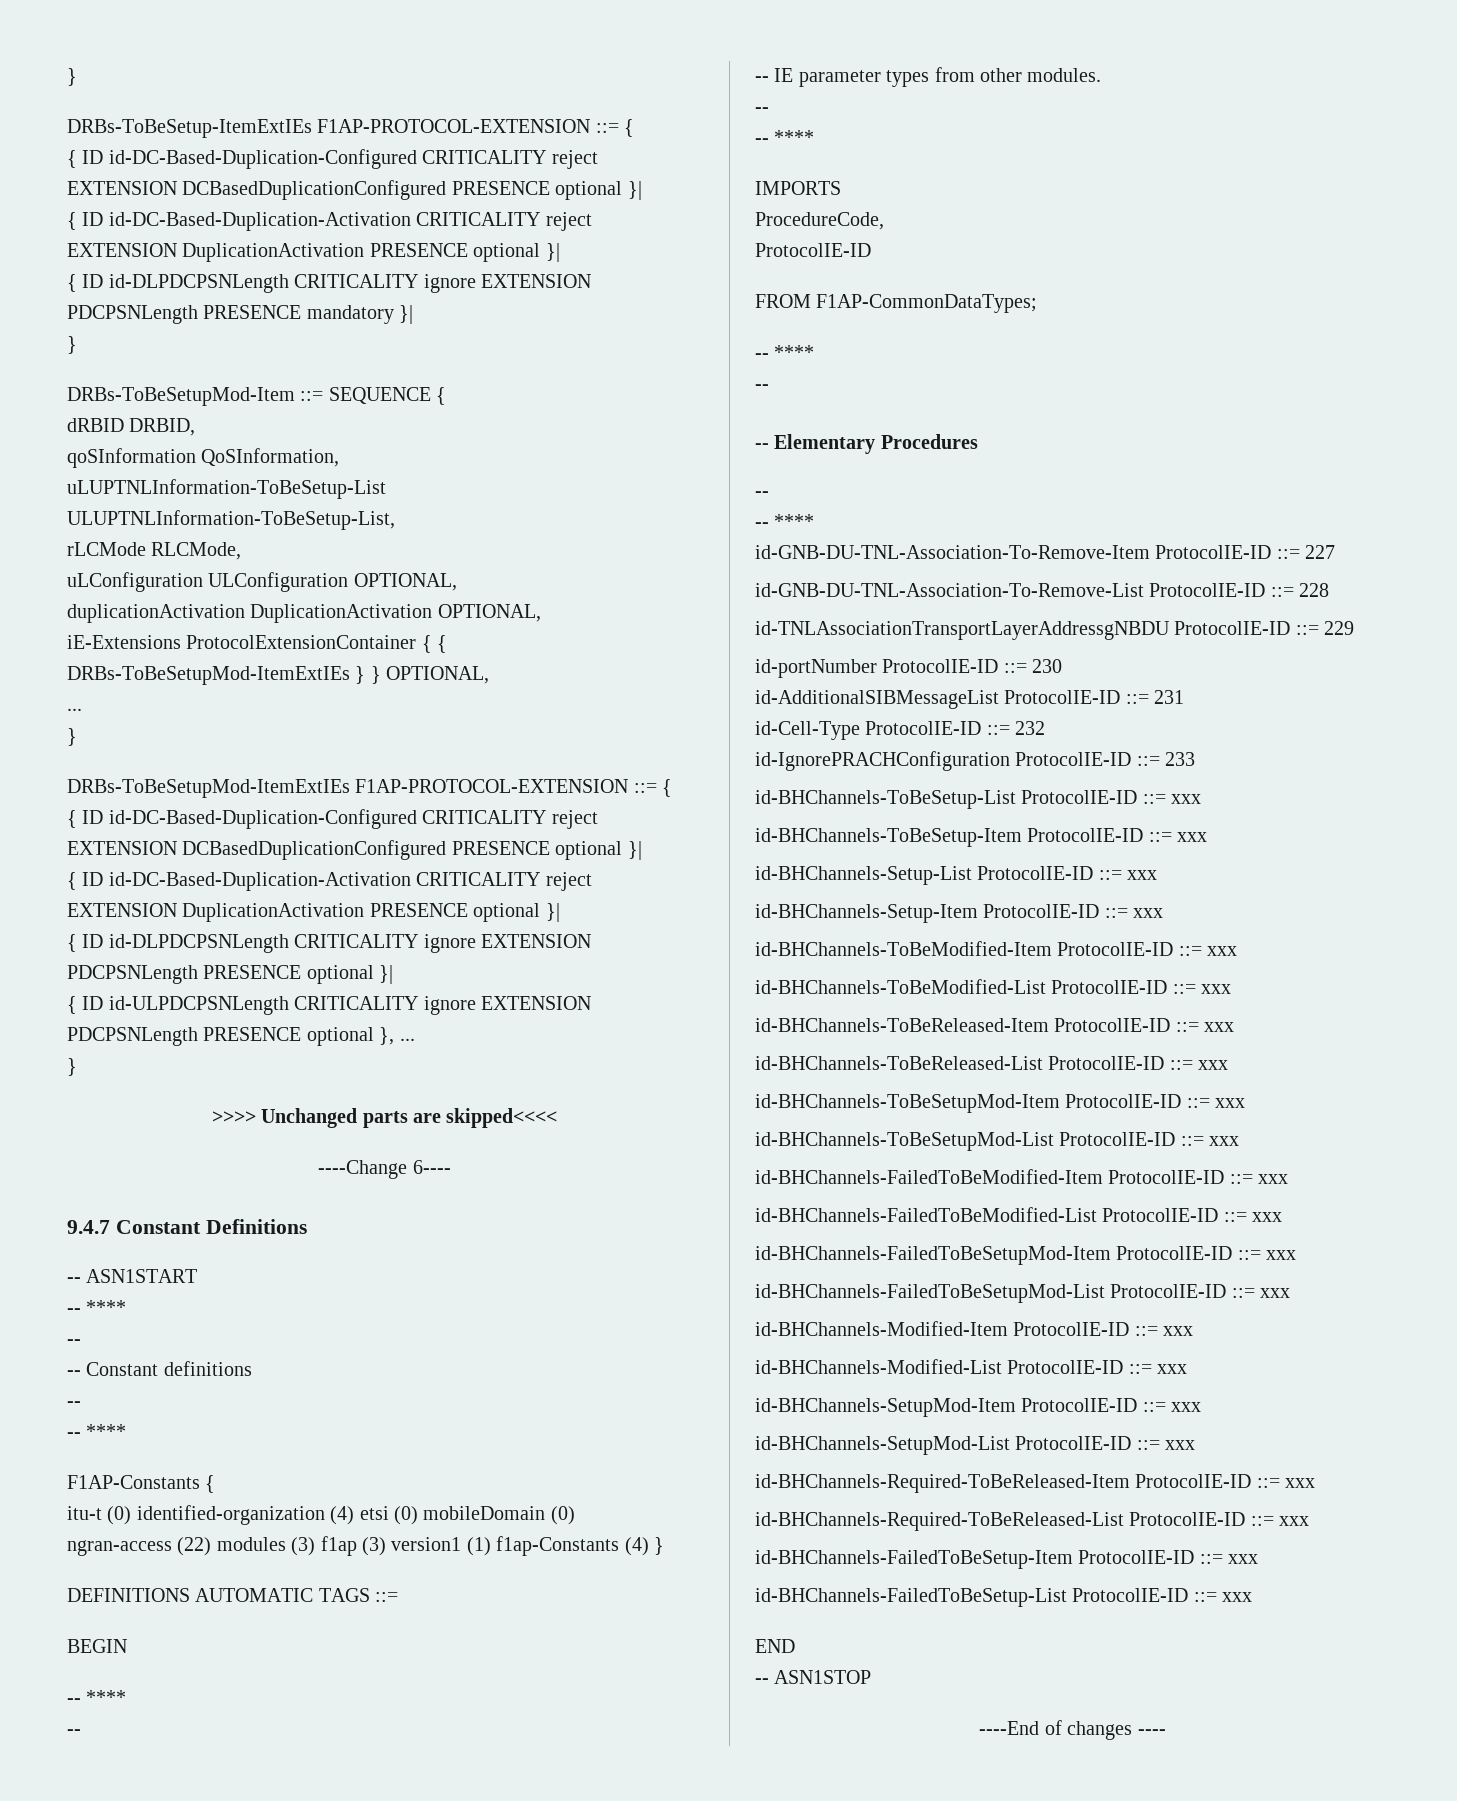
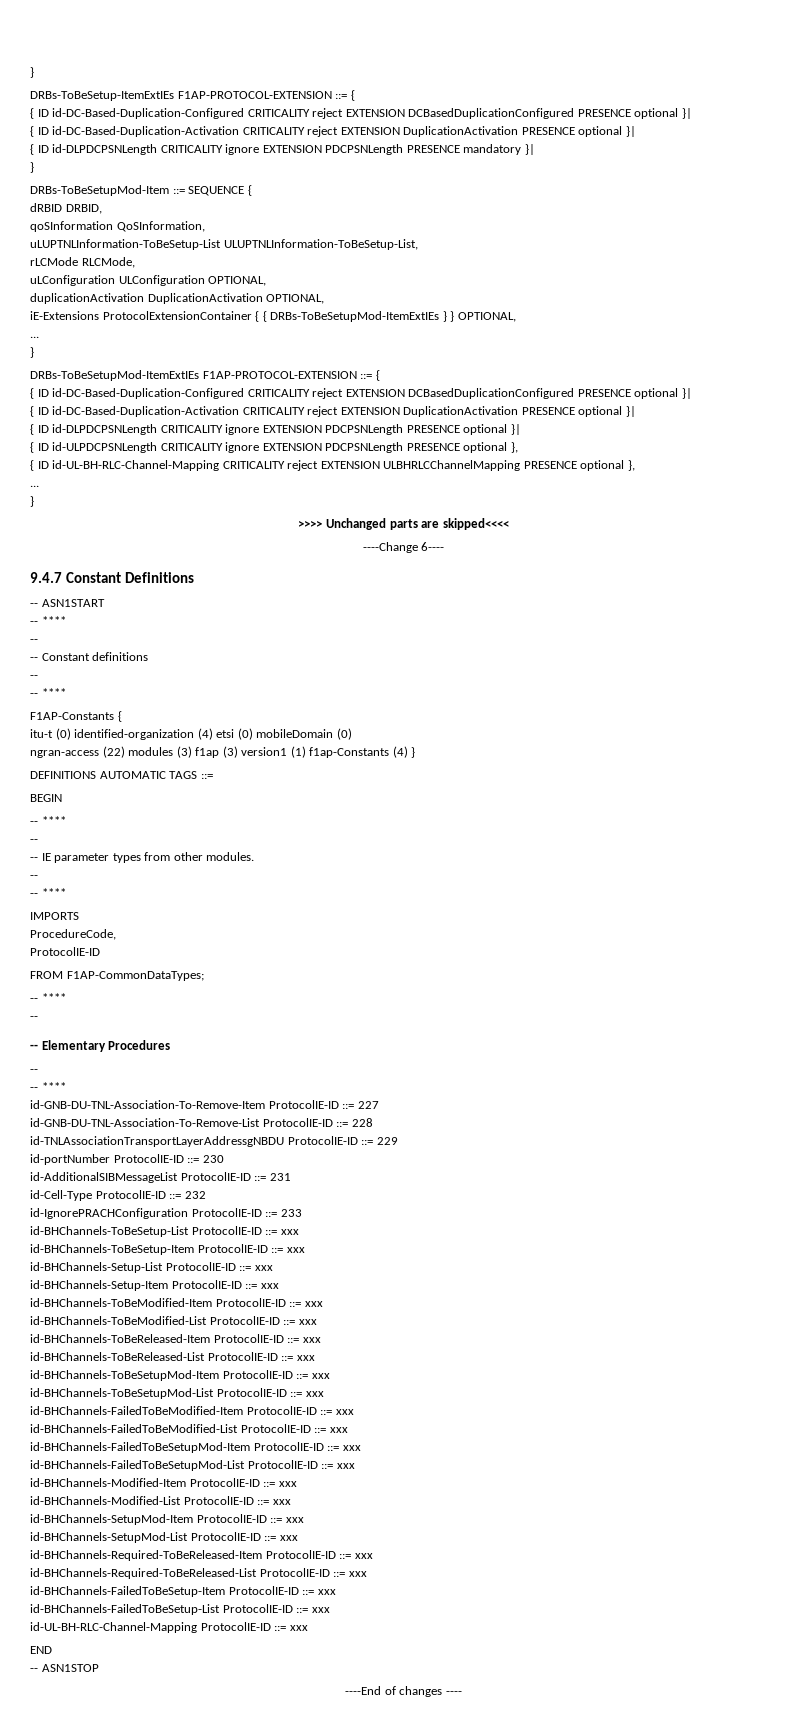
(395, 1036) none -> [30,460,635,471] // { ID id-UL-BH-RLC-Channel-Mapping CRITICALITY reject EXTENSION ULBHRLCChannelMapping PRESENCE optional }, //
(1253, 1597) none -> [30,1622,308,1633] // id-UL-BH-RLC-Channel-Mapping ProtocolIE-ID ::= xxx

